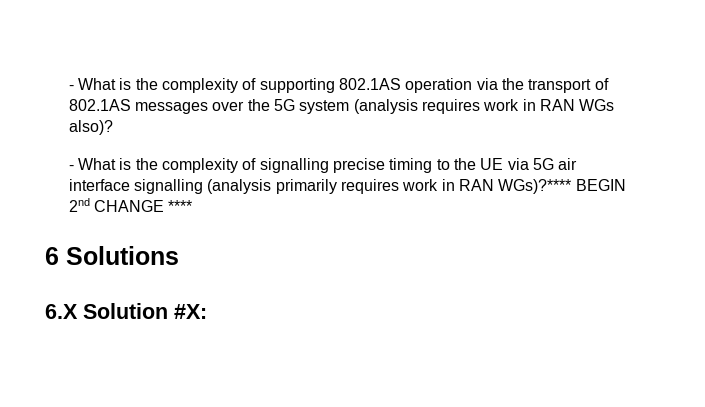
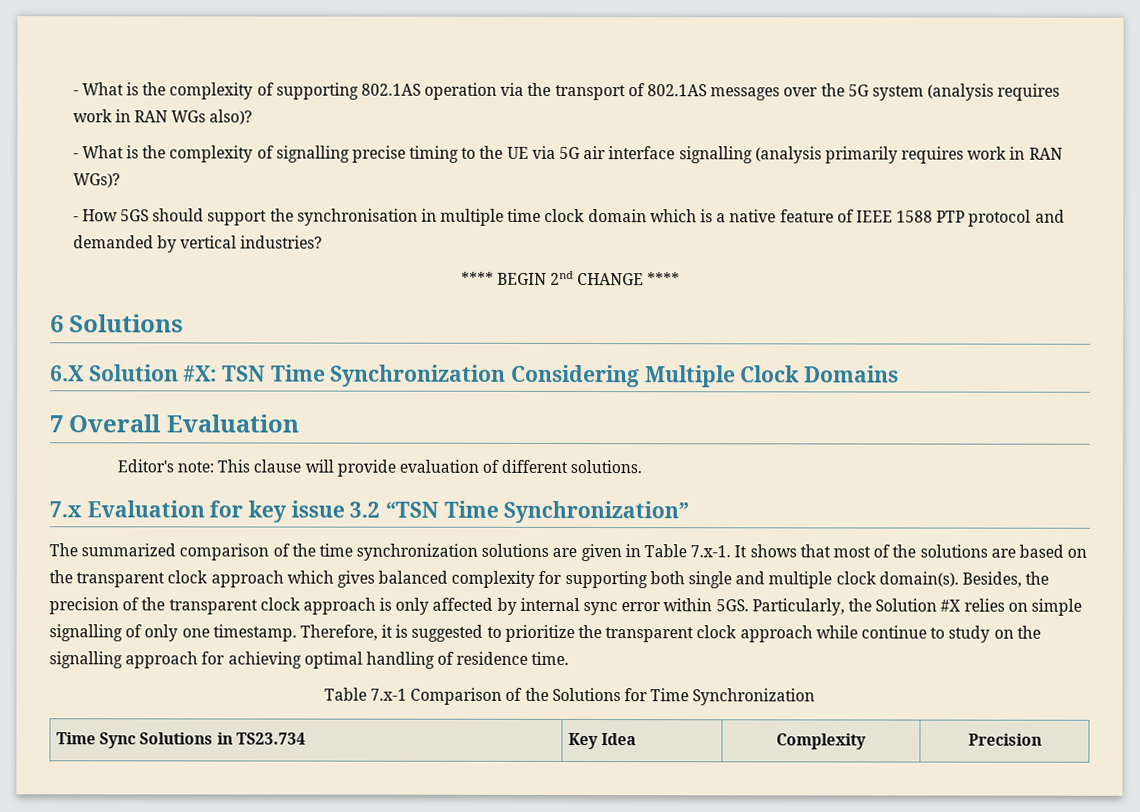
[498,179,572,194] WGs)?**** -> [72,173,120,188] [72,208,1065,227] [72,235,323,253] [460,271,494,285] WGs)? // - How 5GS should support the synchronisation in multiple time clock domain which is a native feature of IEEE 1588 PTP protocol and demanded by vertical industries? // ****
(207, 311) none -> [222,364,900,388] [49,414,299,433] [116,459,643,477] [49,500,690,524] [49,543,1088,562] [49,570,1050,589] [49,597,1082,616] [49,624,1041,643] [49,651,570,669] [323,687,816,706] [56,732,306,749] [568,732,637,750] [776,733,866,750] [967,733,1042,746] TSN Time Synchronization Considering Multiple Clock Domains // 7 Overall Evaluation // Editor's note: This clause will provide evaluation of different solutions. // 7.x Evaluation for key issue 3.2 “TSN Time Synchronization” // The summarized comparison of the time synchronization solutions are given in Table 7.x-1. It shows that most of the solutions are based on the transparent clock approach which gives balanced complexity for supporting both single and multiple clock domain(s). Besides, the precision of the transparent clock approach is only affected by internal sync error within 5GS. Particularly, the Solution #X relies on simple signalling of only one timestamp. Therefore, it is suggested to prioritize the transparent clock approach while continue to study on the signalling approach for achieving optimal handling of residence time. // Table 7.x-1 Comparison of the Solutions for Time Synchronization // Time Sync Solutions in TS23.734 | Key Idea | Complexity | Precision

